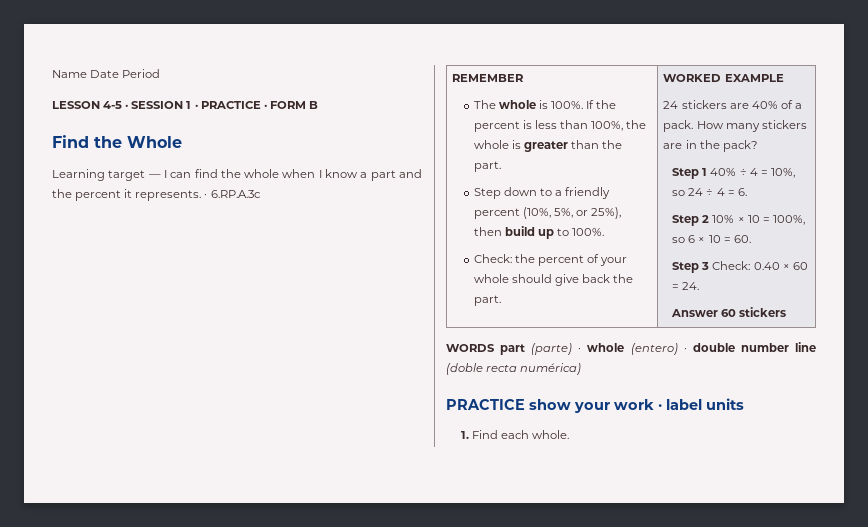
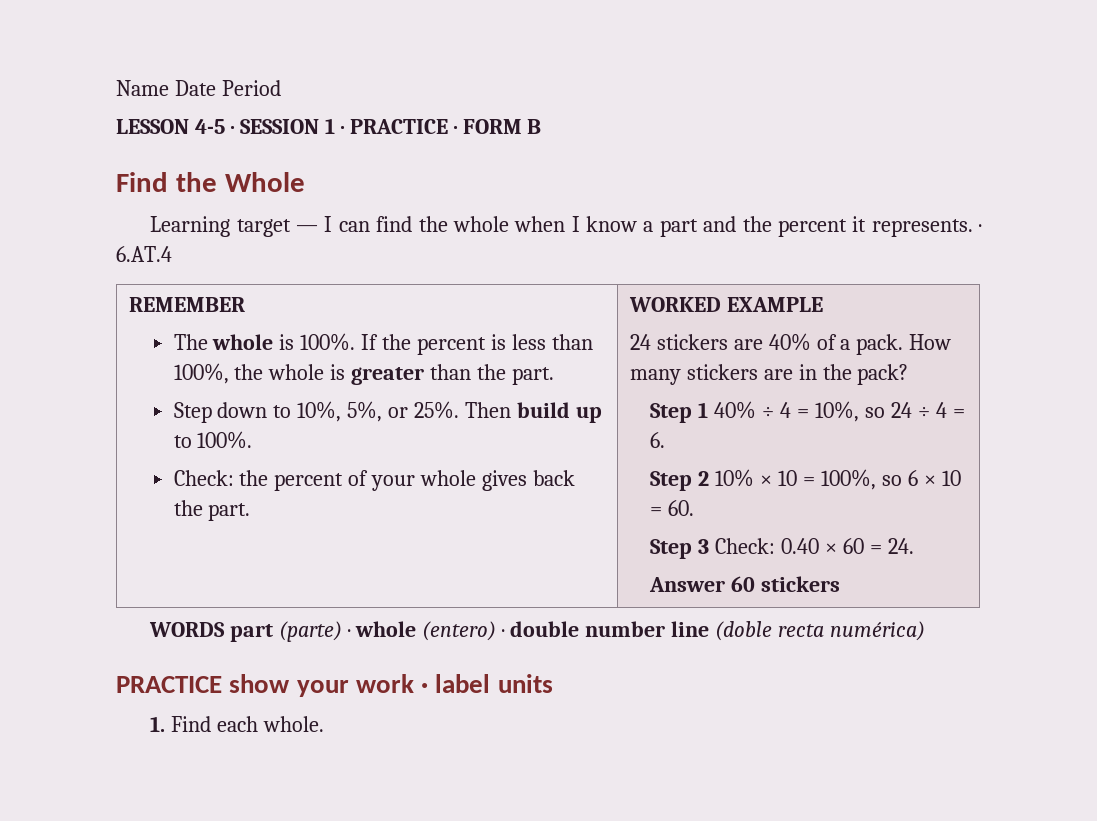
[210,190,261,198] 6.RP.A.3c -> [116,246,172,262] 6.AT.4
[555,187,611,199] [473,207,622,219] [473,227,502,236] a friendly percent (10%, 5%, or 25%), then -> [297,401,512,422] 10%, 5%, or 25%. Then
[511,274,580,286] should give -> [482,470,528,491] gives

